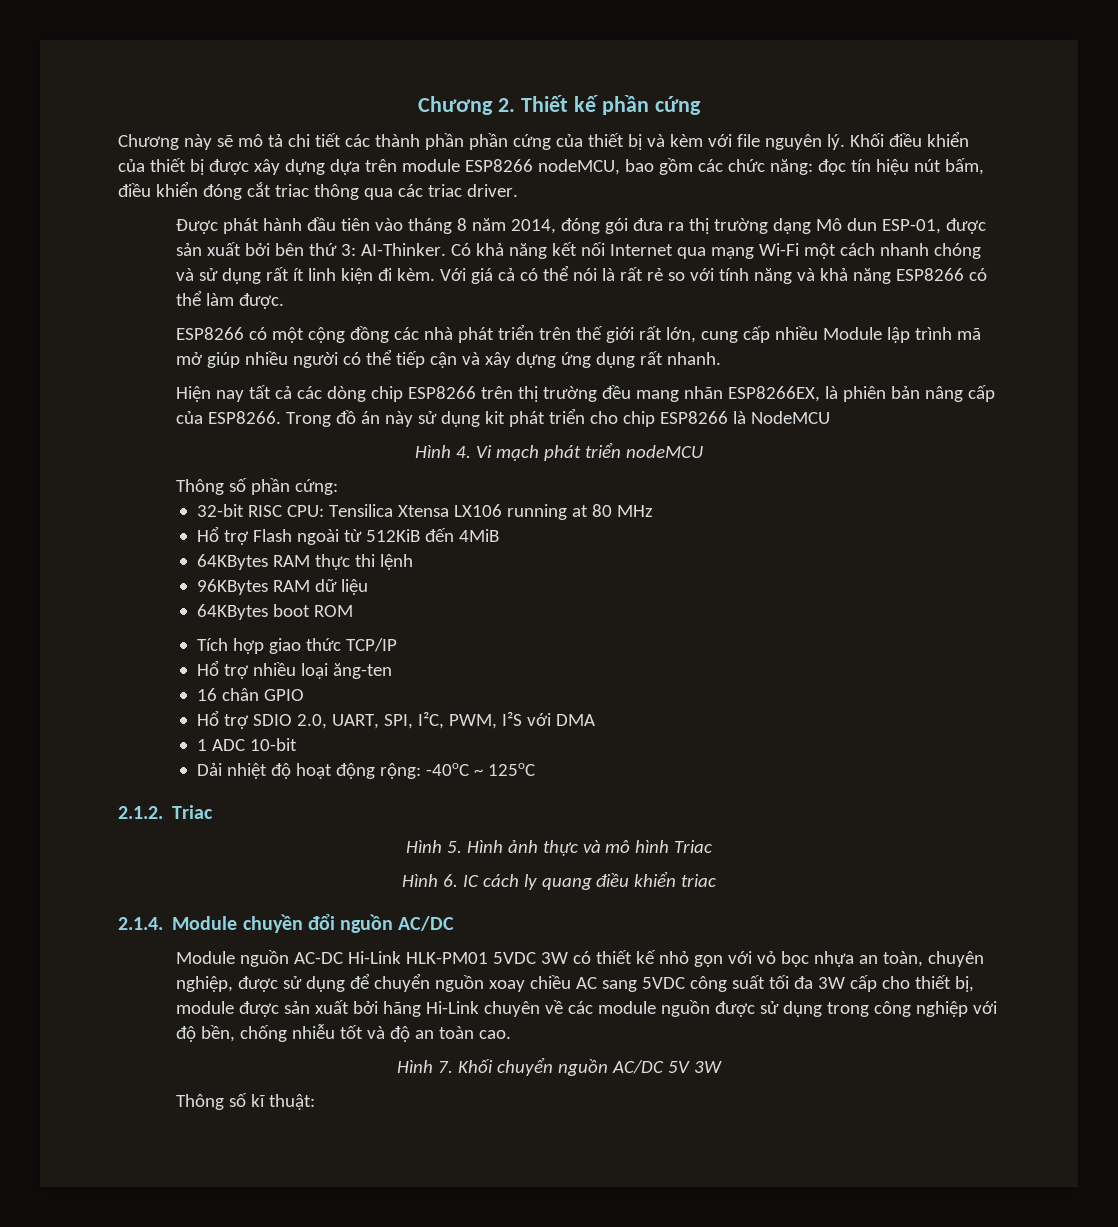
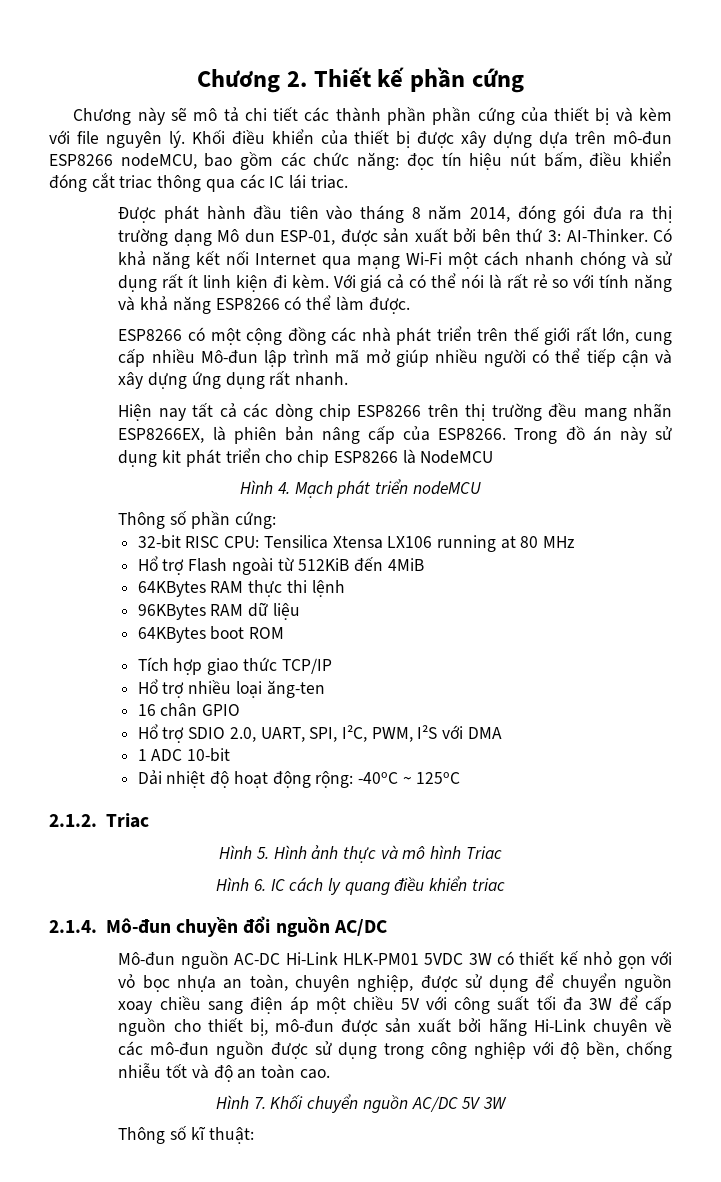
[401,159,460,172] module -> [613,131,672,144] mô-đun
[427,184,518,197] triac driver. -> [269,174,348,189] IC lái triac.
[823,327,883,340] Module -> [200,350,258,363] Mô-đun
[476,445,539,461] Vi mạch -> [294,481,333,498] Mạch
[172,916,238,930] Module -> [105,918,171,933] Mô-đun
[176,951,236,964] Module -> [118,952,176,965] Mô-đun
[576,977,686,992] AC sang 5VDC -> [207,996,448,1014] sang điện áp một chiều 5V với
[850,975,878,992] cấp -> [618,995,673,1014] [118,1018,167,1036] để cấp nguồn
[176,1001,235,1014] module -> [274,1019,334,1032] mô-đun
[598,1001,657,1014] module -> [150,1042,210,1055] mô-đun

